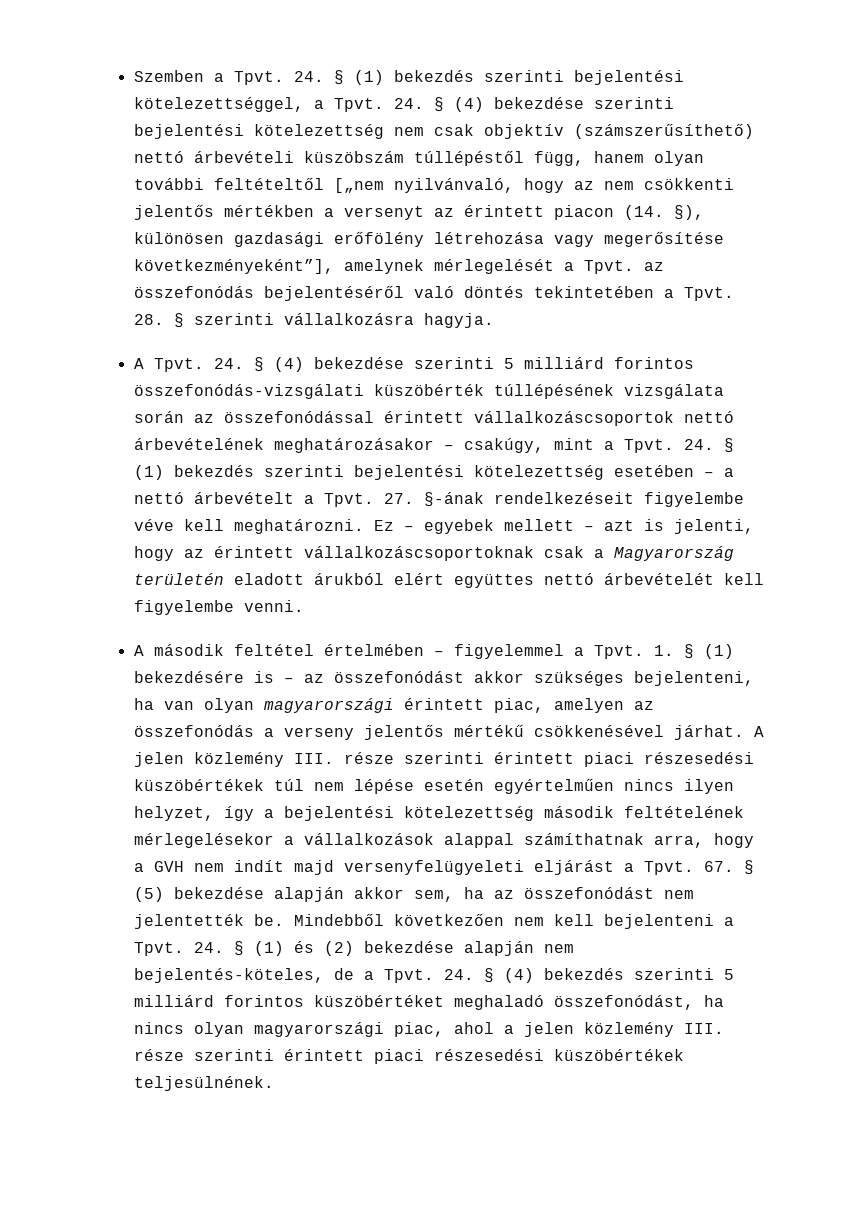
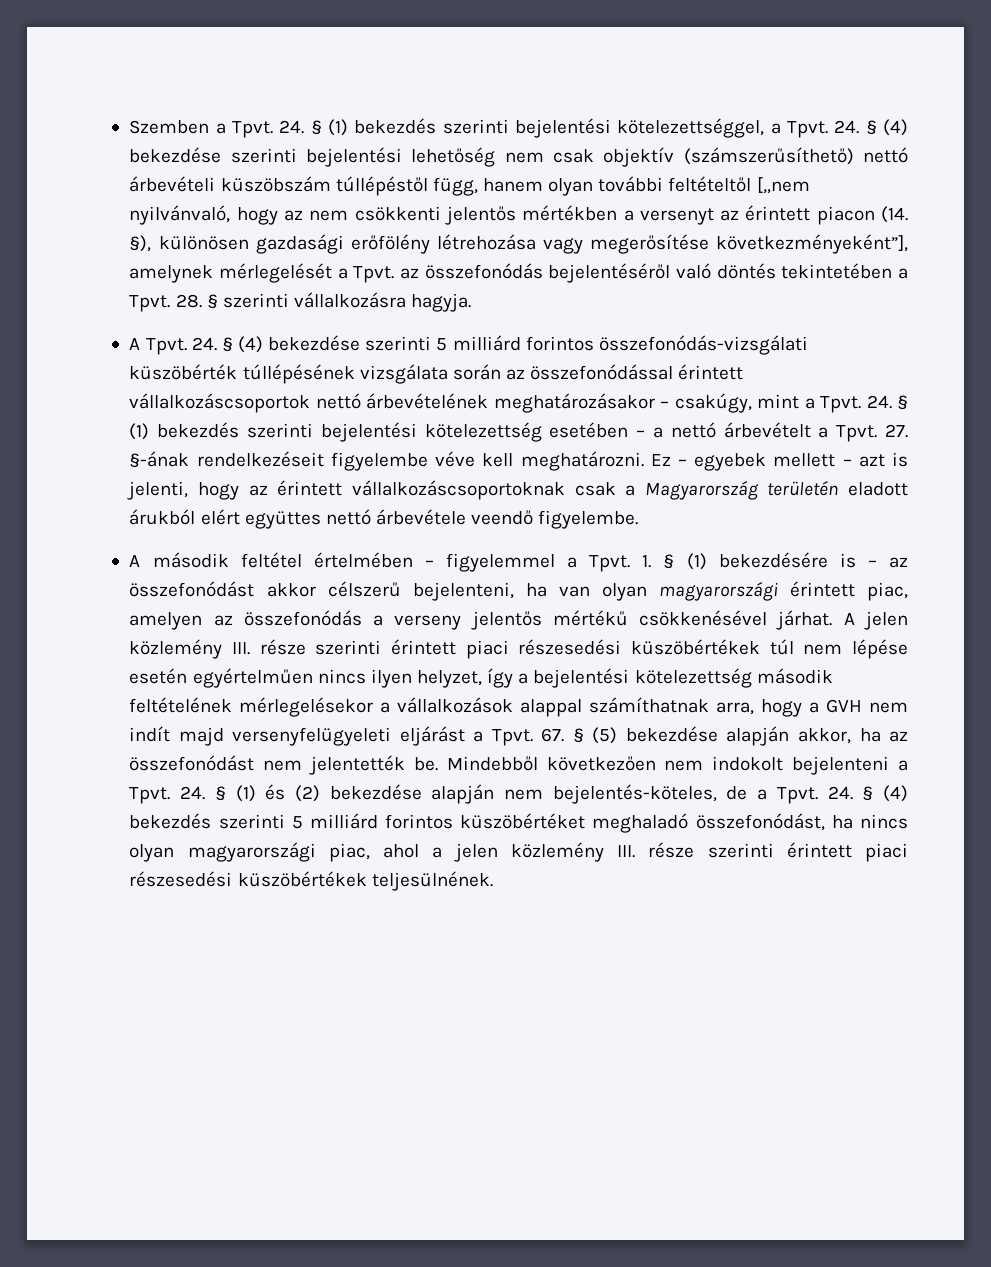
[253,124,384,139] kötelezettség -> [411,147,496,167] lehetőség
[603,573,764,585] [133,600,304,615] árbevételét kell figyelembe venni. -> [375,509,639,529] árbevétele veendő figyelembe.
[533,671,624,686] szükséges -> [327,581,401,597] célszerű
[353,887,454,902] akkor sem, -> [797,728,851,744] akkor,
[553,914,594,926] kell -> [712,756,784,771] indokolt

